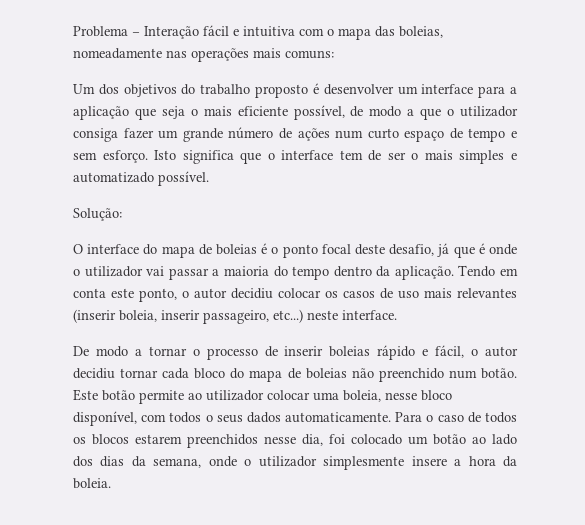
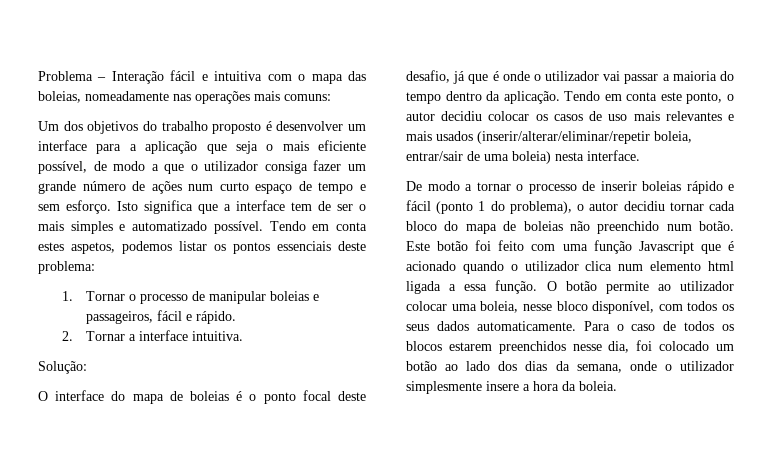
[267,153,275,160] o -> [224,204,231,211] a
(209, 178) none -> [269,221,367,231] [38,241,366,254] [38,261,95,274] [61,291,319,304] [85,310,236,324] [61,330,243,341] Tendo em conta estes aspetos, podemos listar os pontos essenciais deste problema: // 1. Tornar o processo de manipular boleias e passageiros, fácil e rápido. // 2. Tornar a interface intuitiva.
[73,309,338,324] (inserir boleia, inserir passageiro, etc...) neste -> [728,114,734,121] [406,131,692,144] [406,151,584,164] e mais usados (inserir/alterar/eliminar/repetir boleia, entrar/sair de uma boleia) nesta
[435,345,465,358] fácil, -> [406,200,572,214] fácil (ponto 1 do problema),
(135, 395) none -> [475,240,734,254] [406,261,734,274] [406,280,597,294] foi feito com uma função Javascript que é acionado quando o utilizador clica num elemento html ligada a essa função. O botão
[205,415,213,422] o -> [722,304,734,311] os

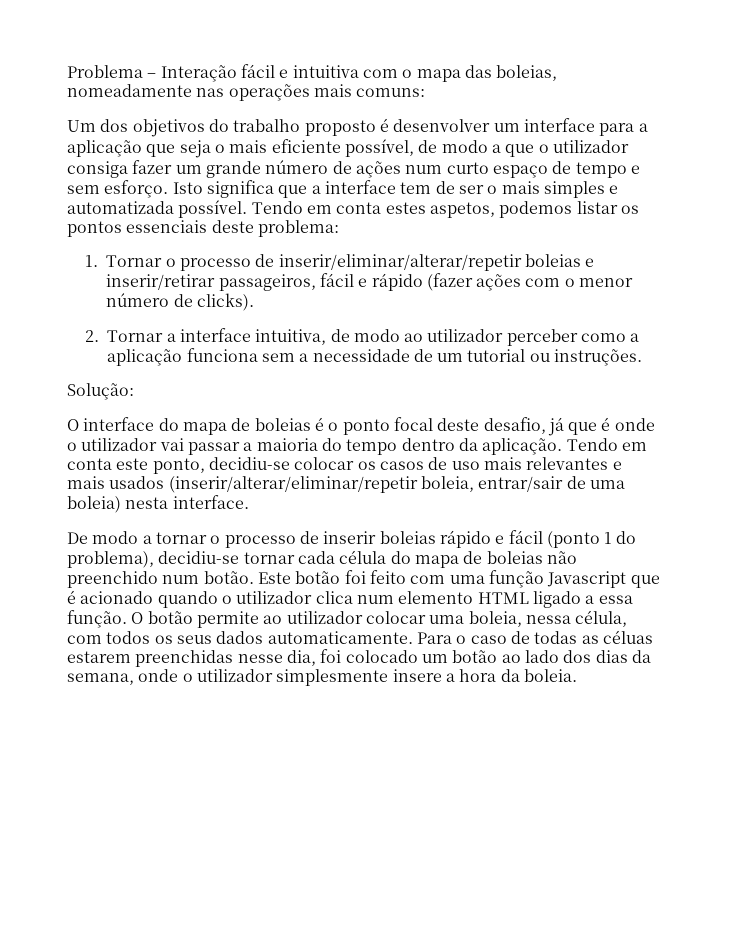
[132,221,208,231] automatizado -> [67,201,174,214] automatizada
[208,291,266,304] manipular -> [278,254,522,271] inserir/eliminar/alterar/repetir
(319, 297) none -> [106,274,216,290] inserir/retirar
[195,311,236,324] [61,330,243,341] rápido. // 2. Tornar a interface intuitiva. -> [371,273,634,291] [106,293,254,311] [85,328,640,346] [107,348,643,366] rápido (fazer ações com o menor número de clicks). // 2. Tornar a interface intuitiva, de modo ao utilizador perceber como a aplicação funciona sem a necessidade de um tutorial ou instruções.
[727,94,734,101] [406,111,483,121] o autor decidiu -> [208,457,290,470] decidiu-se
[577,201,665,211] o autor decidiu -> [158,551,240,564] decidiu-se
[406,221,437,231] bloco -> [339,550,387,564] célula
[708,261,734,271] [406,281,441,294] html ligada -> [477,591,581,608] HTML ligado
[522,301,655,314] nesse bloco disponível, -> [525,610,628,627] nessa célula,
[684,321,734,331] [406,341,566,354] todos os blocos estarem preenchidos -> [534,630,653,644] [67,650,234,667] todas as céluas estarem preenchidas

